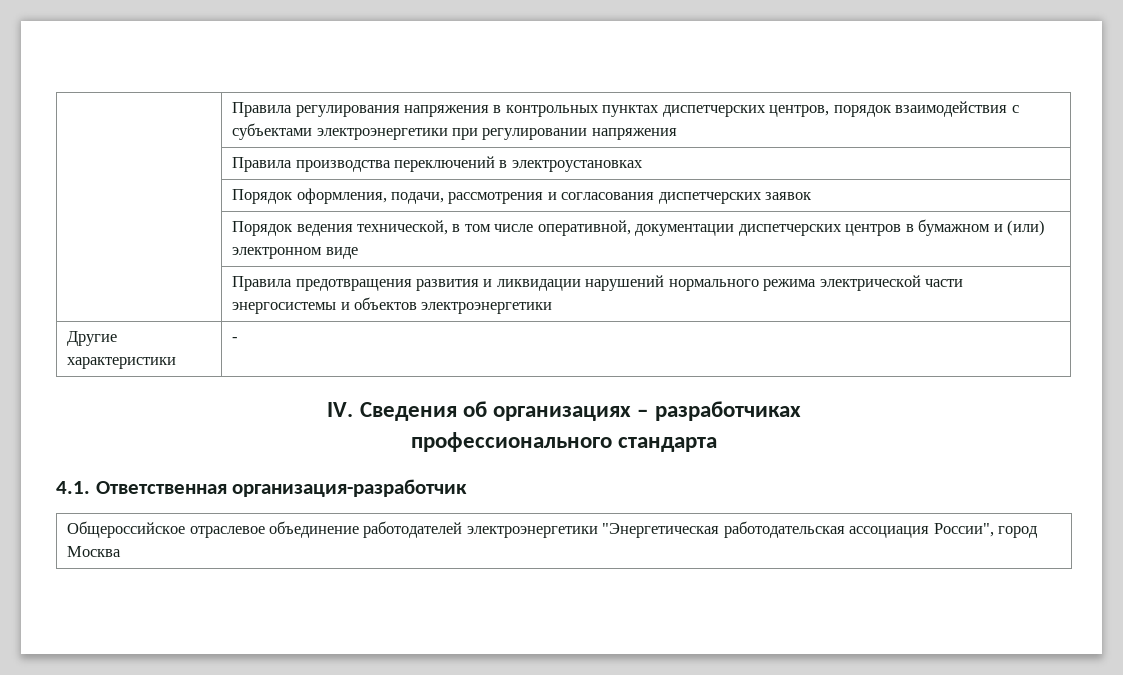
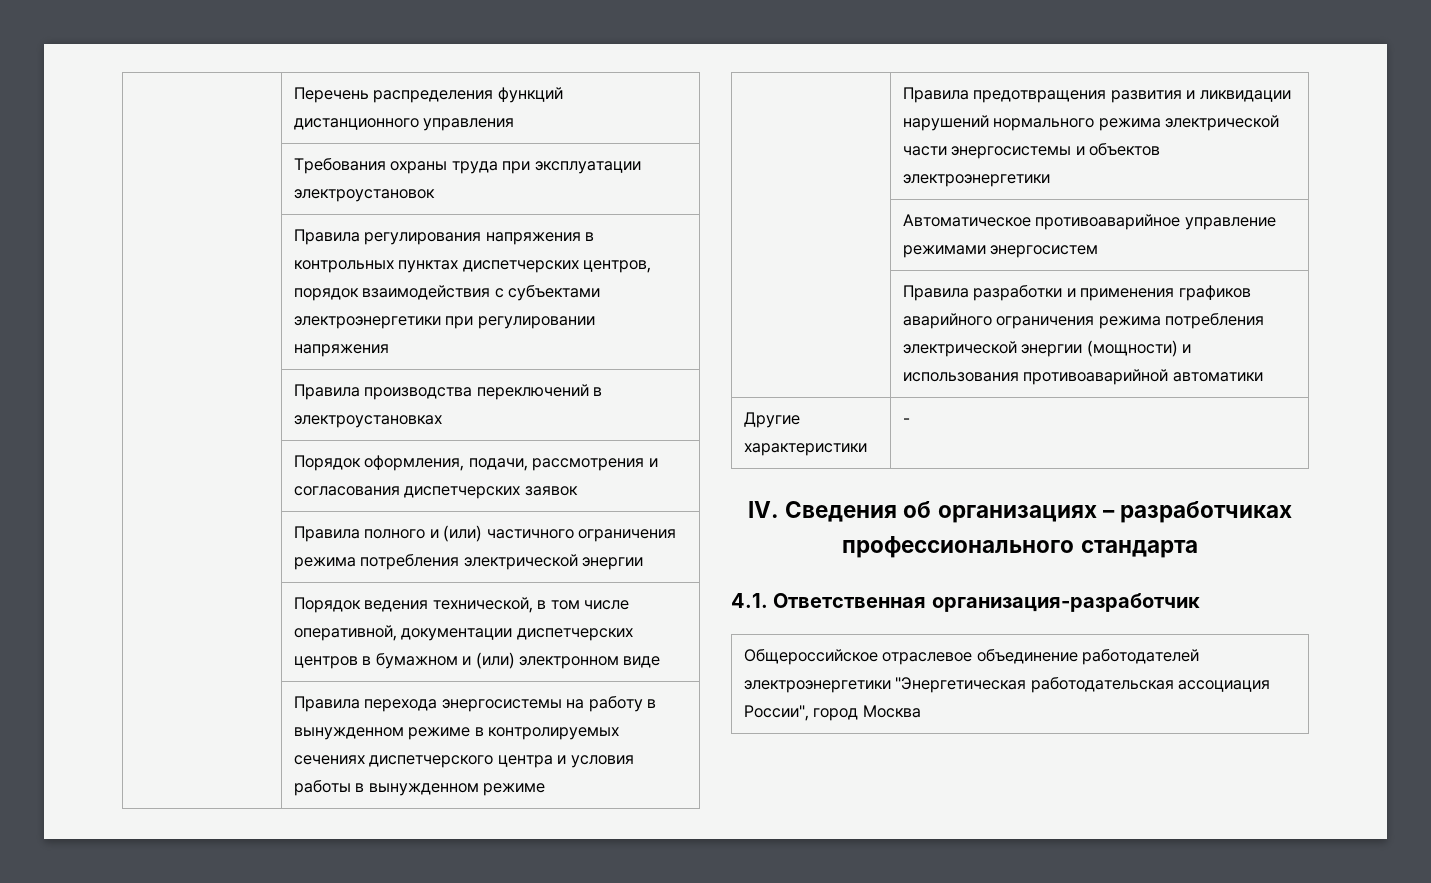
(232, 109) none -> [293,87,563,103] [293,118,515,131] [293,157,641,174] [293,189,435,202] | Перечень распределения функций дистанционного управления // | Требования охраны труда при эксплуатации электроустановок //
(813, 196) none -> [293,525,677,542] [293,553,644,570] // | Правила полного и (или) частичного ограничения режима потребления электрической энергии
(358, 253) none -> [293,695,657,712] [293,727,620,740] [293,755,634,768] [293,779,546,796] // | Правила перехода энергосистемы на работу в вынужденном режиме в контролируемых сечениях диспетчерского центра и условия работы в вынужденном режиме
(553, 308) none -> [902,214,1276,230] [902,245,1099,258] [902,284,1251,301] [902,312,1265,329] [902,340,1192,357] [902,369,1263,385] // | Автоматическое противоаварийное управление режимами энергосистем // | Правила разработки и применения графиков аварийного ограничения режима потребления электрической энергии (мощности) и использования противоаварийной автоматики

